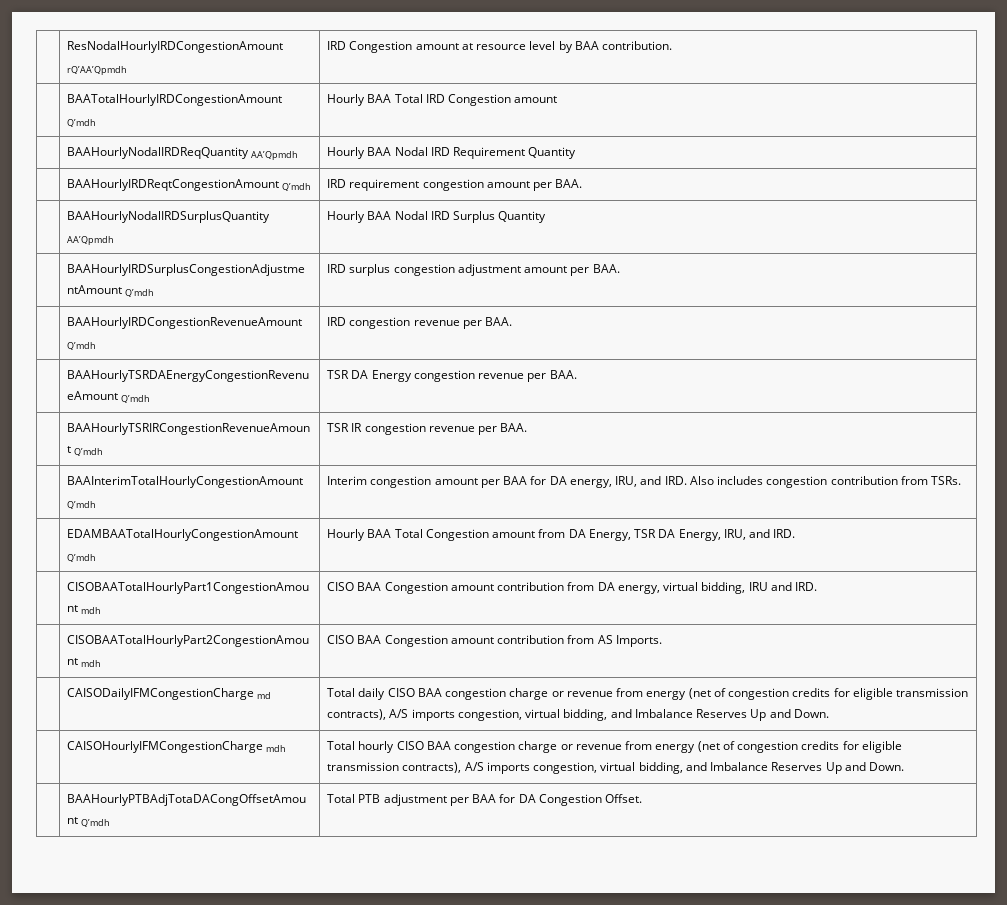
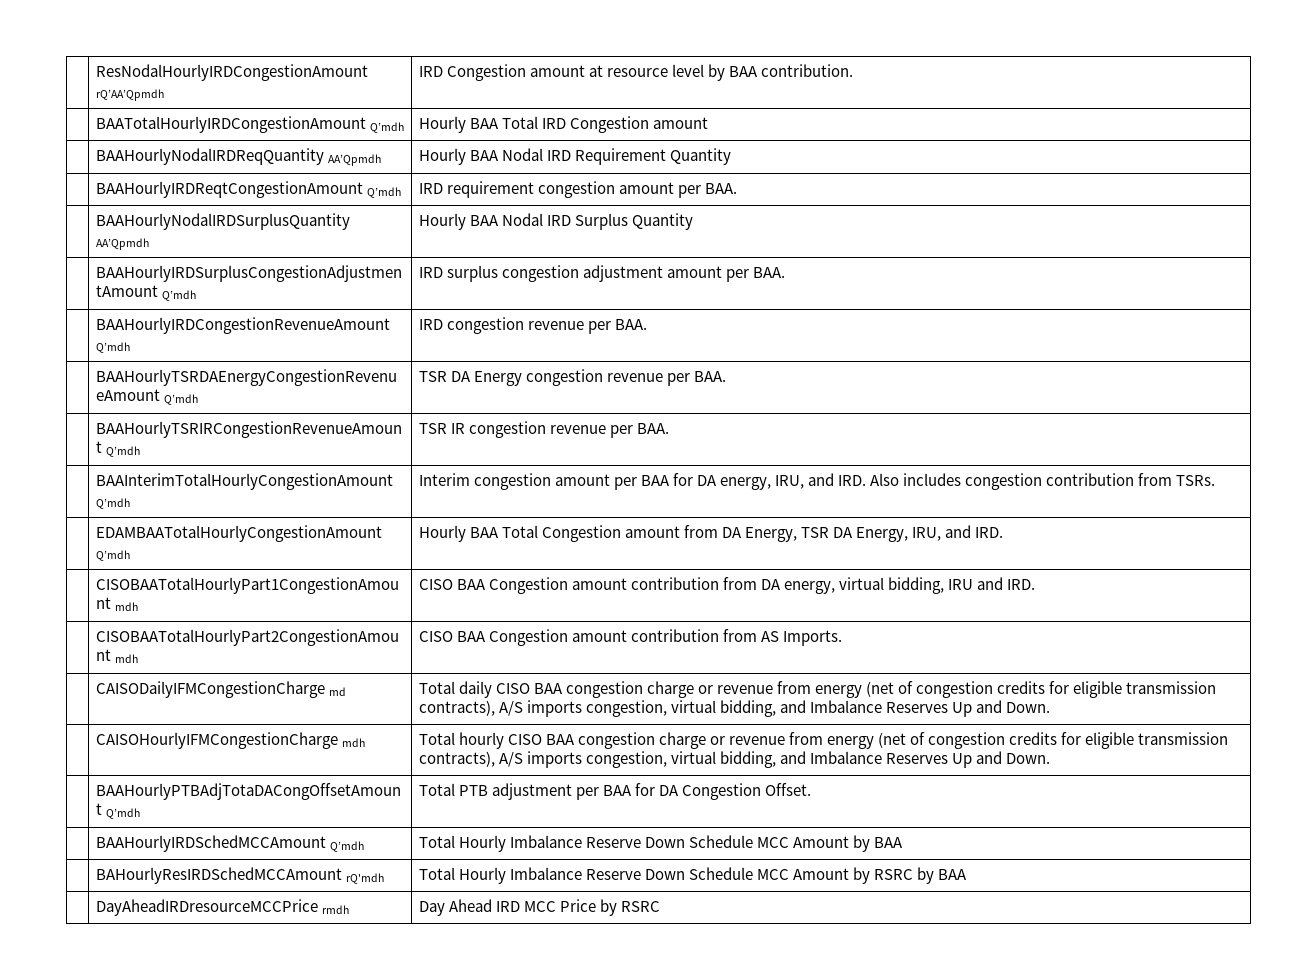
(643, 798) none -> [95,835,364,852] [418,835,903,852] [95,867,384,884] [418,867,968,884] [95,899,349,916] [418,899,660,916] // | BAAHourlyIRDSchedMCCAmount Q’mdh | Total Hourly Imbalance Reserve Down Schedule MCC Amount by BAA // | BAHourlyResIRDSchedMCCAmount rQ'mdh | Total Hourly Imbalance Reserve Down Schedule MCC Amount by RSRC by BAA // | DayAheadIRDresourceMCCPrice rmdh | Day Ahead IRD MCC Price by RSRC

